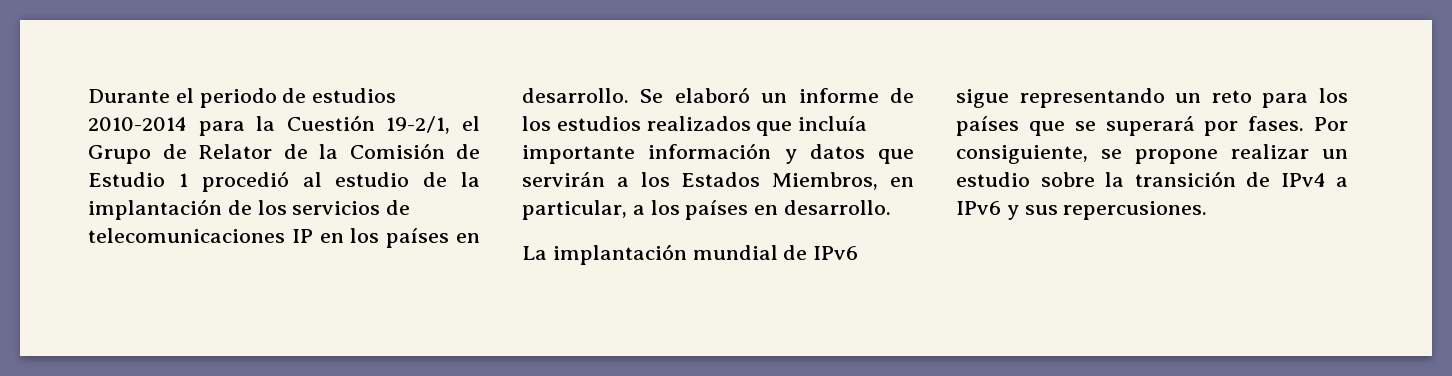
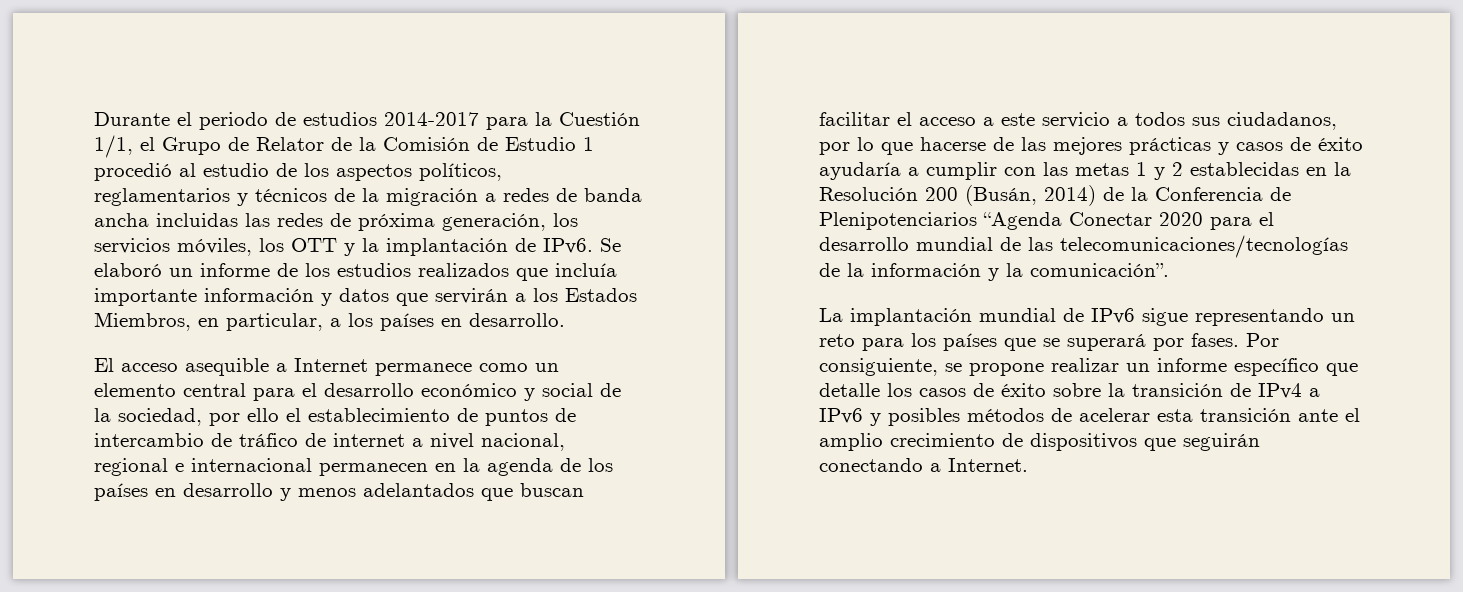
[88,117,187,131] 2010-2014 -> [384,112,479,126] 2014-2017
[386,116,451,134] 19-2/1, -> [94,135,133,158] 1/1,
[460,172,480,187] [88,199,411,220] [88,228,481,248] [522,88,629,103] la implantación de los servicios de telecomunicaciones IP en los países en desarrollo. -> [304,163,502,181] [94,188,642,206] [94,213,578,231] [94,238,593,256] los aspectos políticos, reglamentarios y técnicos de la migración a redes de banda ancha incluidas las redes de próxima generación, los servicios móviles, los OTT y la implantación de IPv6.
(892, 207) none -> [94,358,559,376] [94,383,621,401] [94,408,576,426] [94,433,565,451] [94,458,613,476] [94,483,584,501] [819,112,1337,130] [819,137,1363,155] [819,162,1351,180] [819,185,1291,206] [819,212,1274,230] [819,235,1348,258] [819,263,1169,281] // El acceso asequible a Internet permanece como un elemento central para el desarrollo económico y social de la sociedad, por ello el establecimiento de puntos de intercambio de tráfico de internet a nivel nacional, regional e internacional permanecen en la agenda de los países en desarrollo y menos adelantados que buscan facilitar el acceso a este servicio a todos sus ciudadanos, por lo que hacerse de las mejores prácticas y casos de éxito ayudaría a cumplir con las metas 1 y 2 establecidas en la Resolución 200 (Busán, 2014) de la Conferencia de Plenipotenciarios “Agenda Conectar 2020 para el desarrollo mundial de las telecomunicaciones/tecnologías de la información y la comunicación”.
[956,172,1030,187] estudio -> [1157,358,1358,376] [819,383,1046,397] informe específico que detalle los casos de éxito
[1024,201,1208,220] sus repercusiones. -> [888,408,1360,426] [819,433,1260,451] [819,458,1028,472] posibles métodos de acelerar esta transición ante el amplio crecimiento de dispositivos que seguirán conectando a Internet.

